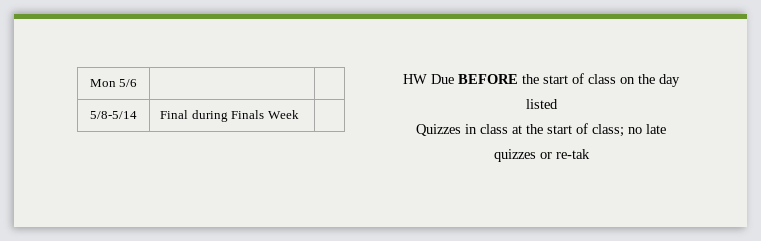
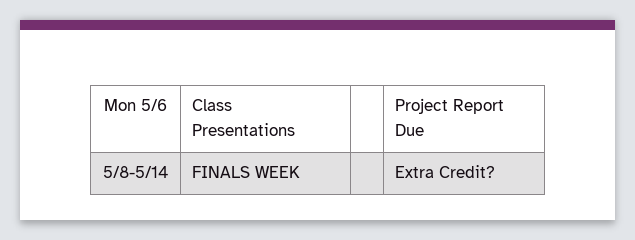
[90,111,137,119] [160,110,299,122] [403,73,680,87] [525,99,558,109] [416,123,666,137] [493,149,590,162] | // 5/8-5/14 | Final during Finals Week | // HW Due BEFORE the start of class on the day listed // Quizzes in class at the start of class; no late quizzes or re-tak -> [192,99,233,111] [192,123,296,136] [395,98,505,114] [395,124,425,136] [103,166,168,178] [192,166,301,178] [395,165,496,178] Class Presentations | | Project Report Due // 5/8-5/14 | FINALS WEEK | | Extra Credit?

